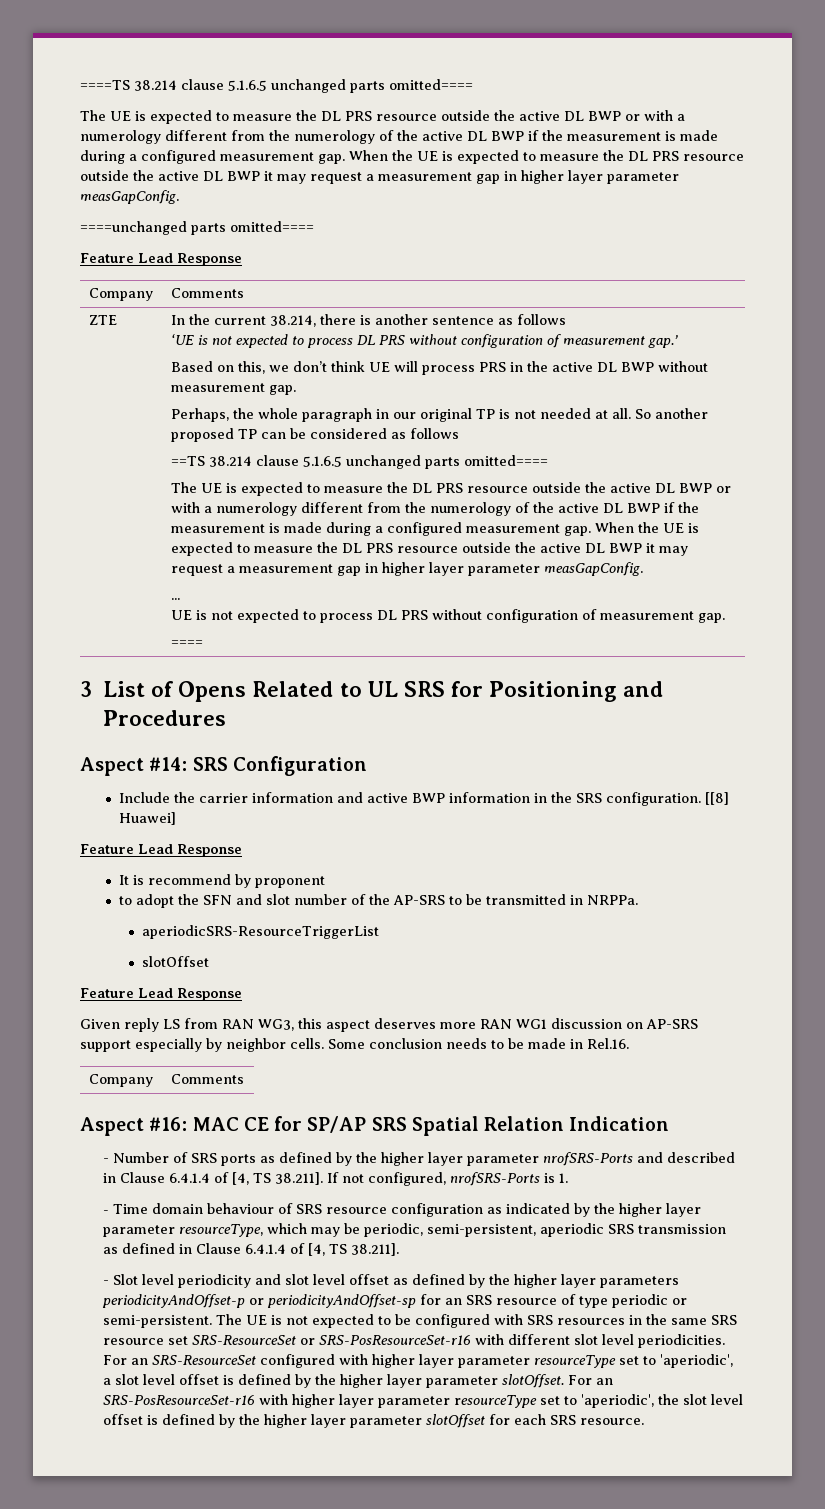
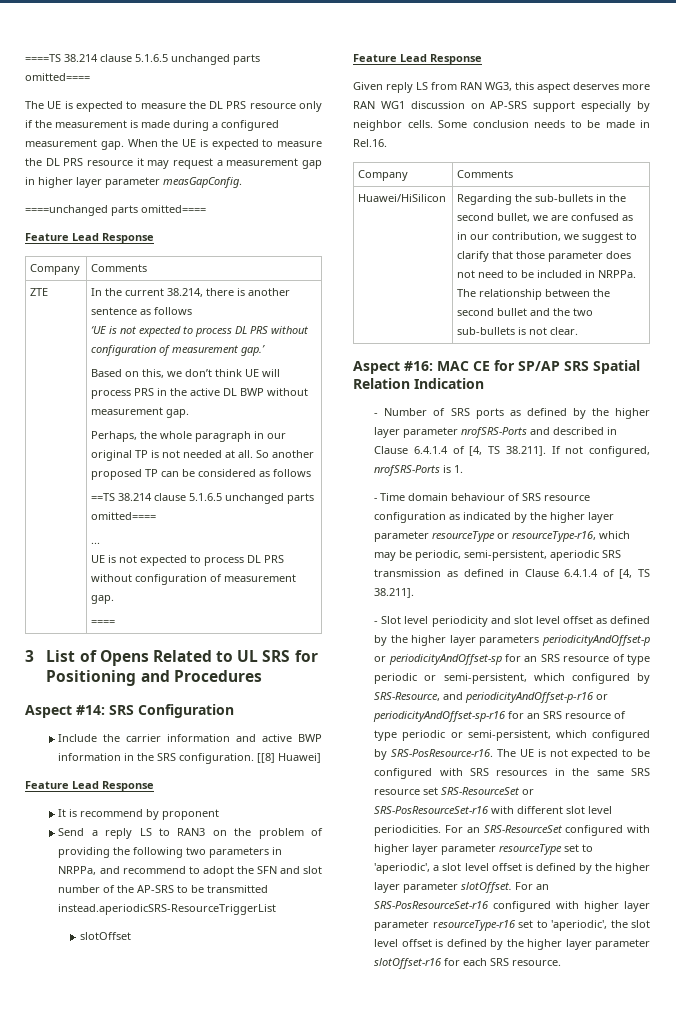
[441,110,685,121] [80,130,524,144] outside the active DL BWP or with a numerology different from the numerology of the active DL BWP -> [299,101,323,112] only
[80,170,260,181] outside the active DL BWP -> (133, 163) none
[170,482,731,496] [170,502,699,516] [170,522,699,536] [170,542,688,556] [170,562,643,576] // The UE is expected to measure the DL PRS resource outside the active DL BWP or with a numerology different from the numerology of the active DL BWP if the measurement is made during a configured measurement gap. When the UE is expected to measure the DL PRS resource outside the active DL BWP it may request a measurement gap in higher layer parameter measGapConfig. -> (157, 516) none
(326, 882) none -> [58,828,323,839] [58,847,283,858] [58,866,186,875] Send a reply LS to RAN3 on the problem of providing the following two parameters in NRPPa, and recommend
[570,895,639,905] [142,925,380,939] in NRPPa. // aperiodicSRS-ResourceTriggerList -> [58,904,277,915] instead.aperiodicSRS-ResourceTriggerList
(244, 1079) none -> [358,194,447,202] [457,194,627,205] [457,213,634,222] [457,232,638,243] [457,251,632,262] [457,270,637,278] [457,289,611,300] [457,308,594,316] [457,327,579,335] // Huawei/HiSilicon | Regarding the sub-bullets in the second bullet, we are confused as in our contribution, we suggest to clarify that those parameter does not need to be included in NRPPa. The relationship between the second bullet and the two sub-bullets is not clear.
[179,1224,264,1237] resourceType, -> [432,531,597,542] resourceType or resourceType-r16,
[103,1315,213,1328] semi-persistent. -> [443,673,650,684] [374,692,609,703] [373,711,627,722] [374,730,650,741] [374,749,494,760] semi-persistent, which configured by SRS-Resource, and periodicityAndOffset-p-r16 or periodicityAndOffset-sp-r16 for an SRS resource of type periodic or semi-persistent, which configured by SRS-PosResource-r16.
[259,1394,538,1408] with higher layer parameter resourceType -> [493,901,650,912] [374,920,515,931] configured with higher layer parameter resourceType-r16
[426,1414,486,1428] slotOffset -> [374,958,442,969] slotOffset-r16

